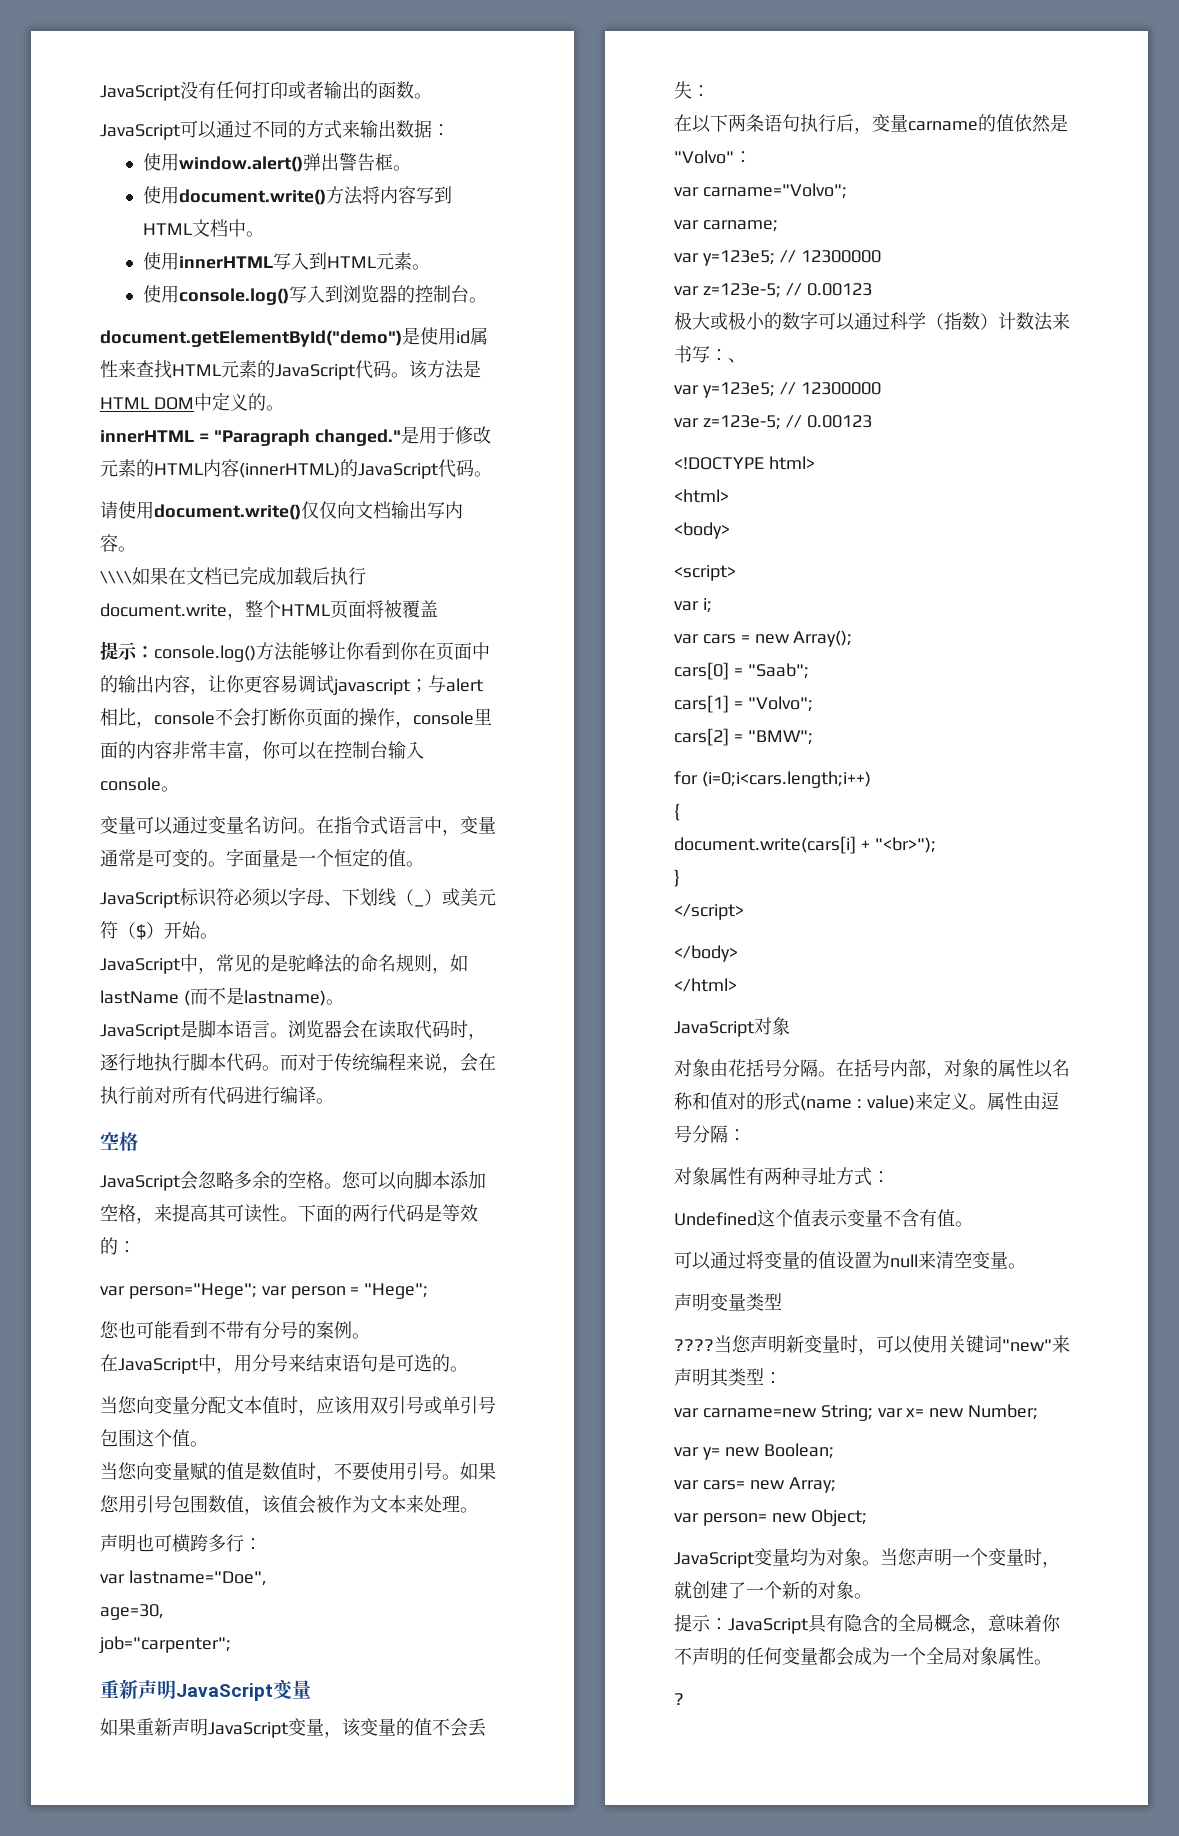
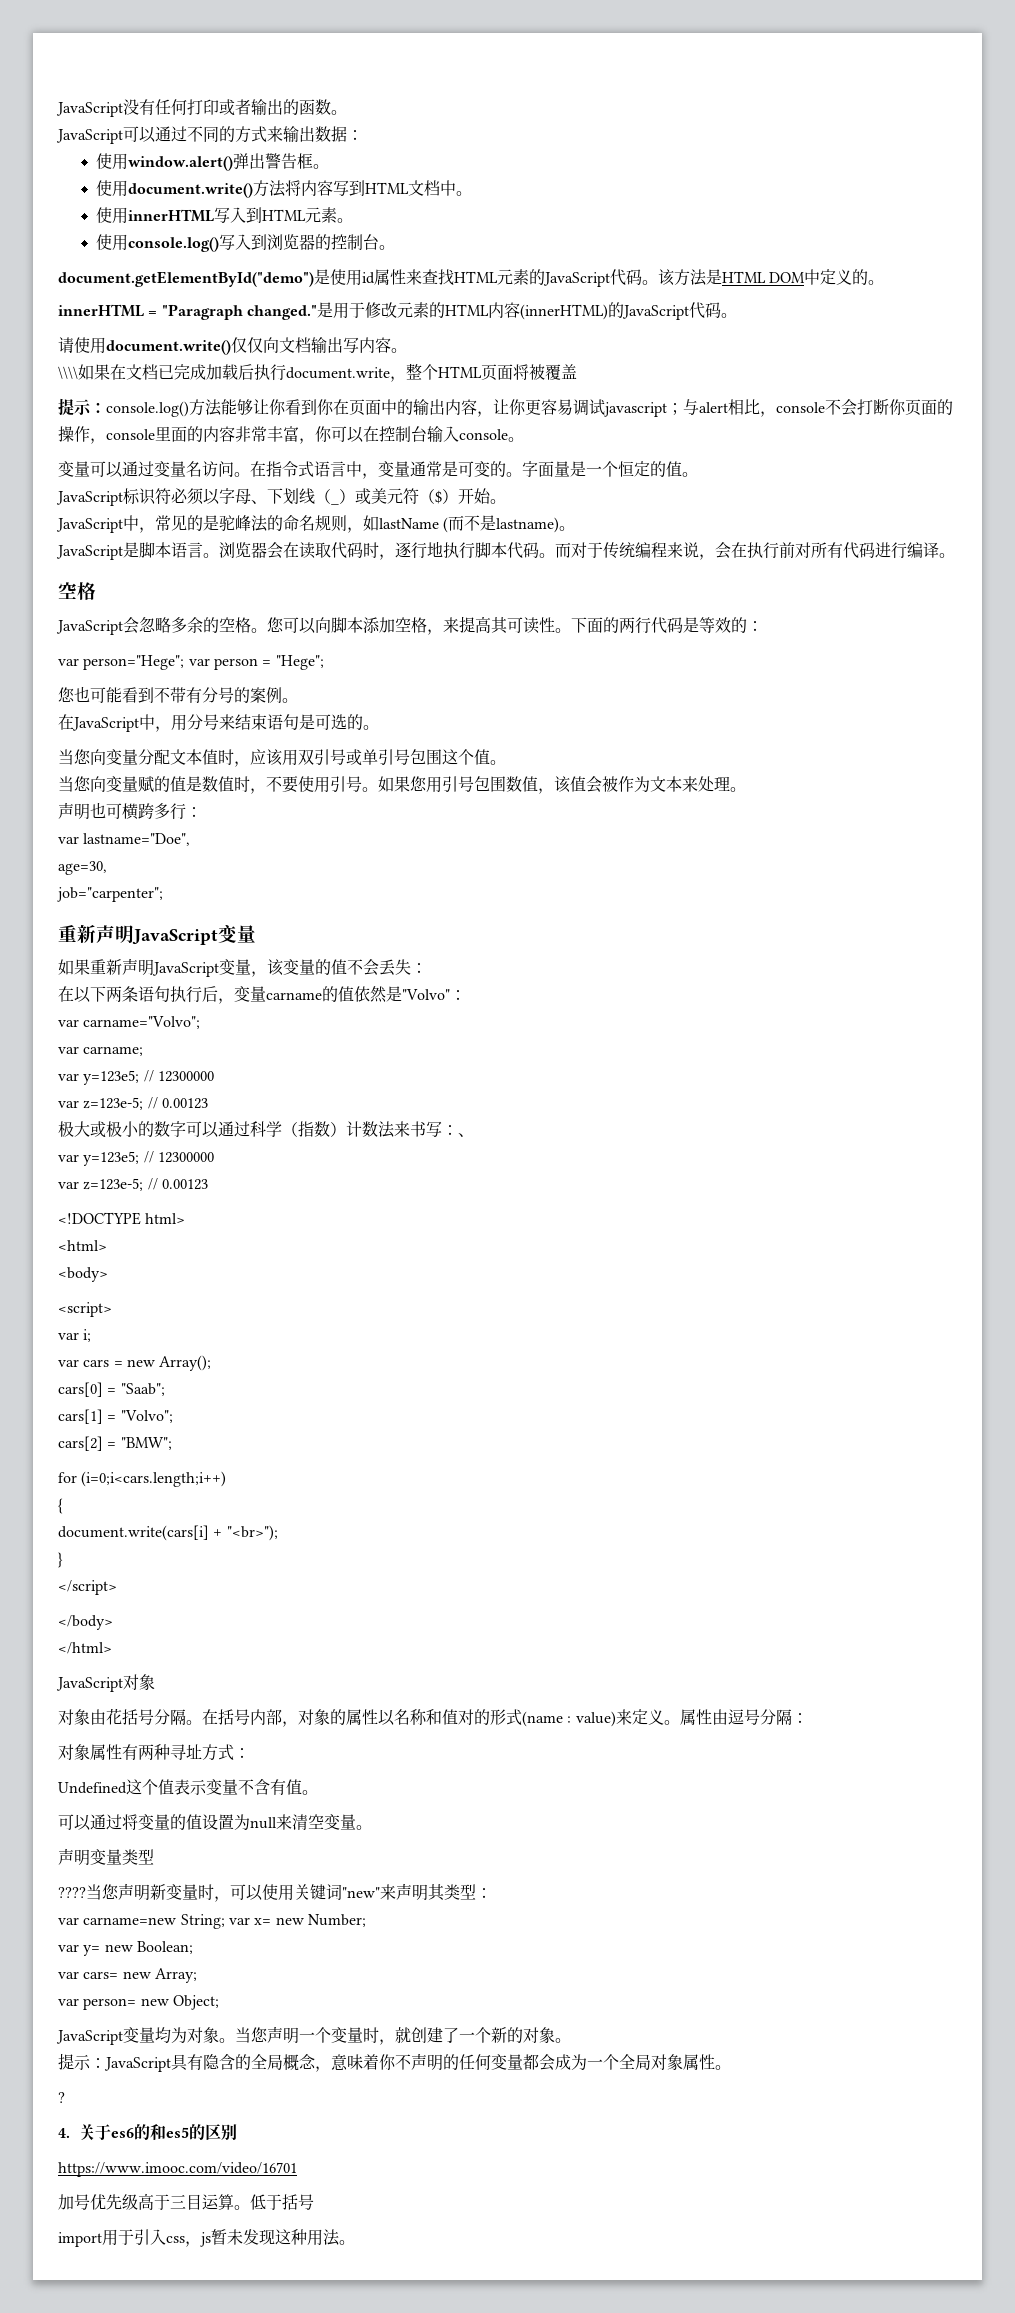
(684, 1699) none -> [58,2124,237,2141] [58,2162,297,2177] [58,2193,314,2210] [58,2229,355,2247] // 4.关于es6的和es5的区别 // https://www.imooc.com/video/16701 // 加号优先级高于三目运算。低于括号 // import用于引入css，js暂未发现这种用法。

